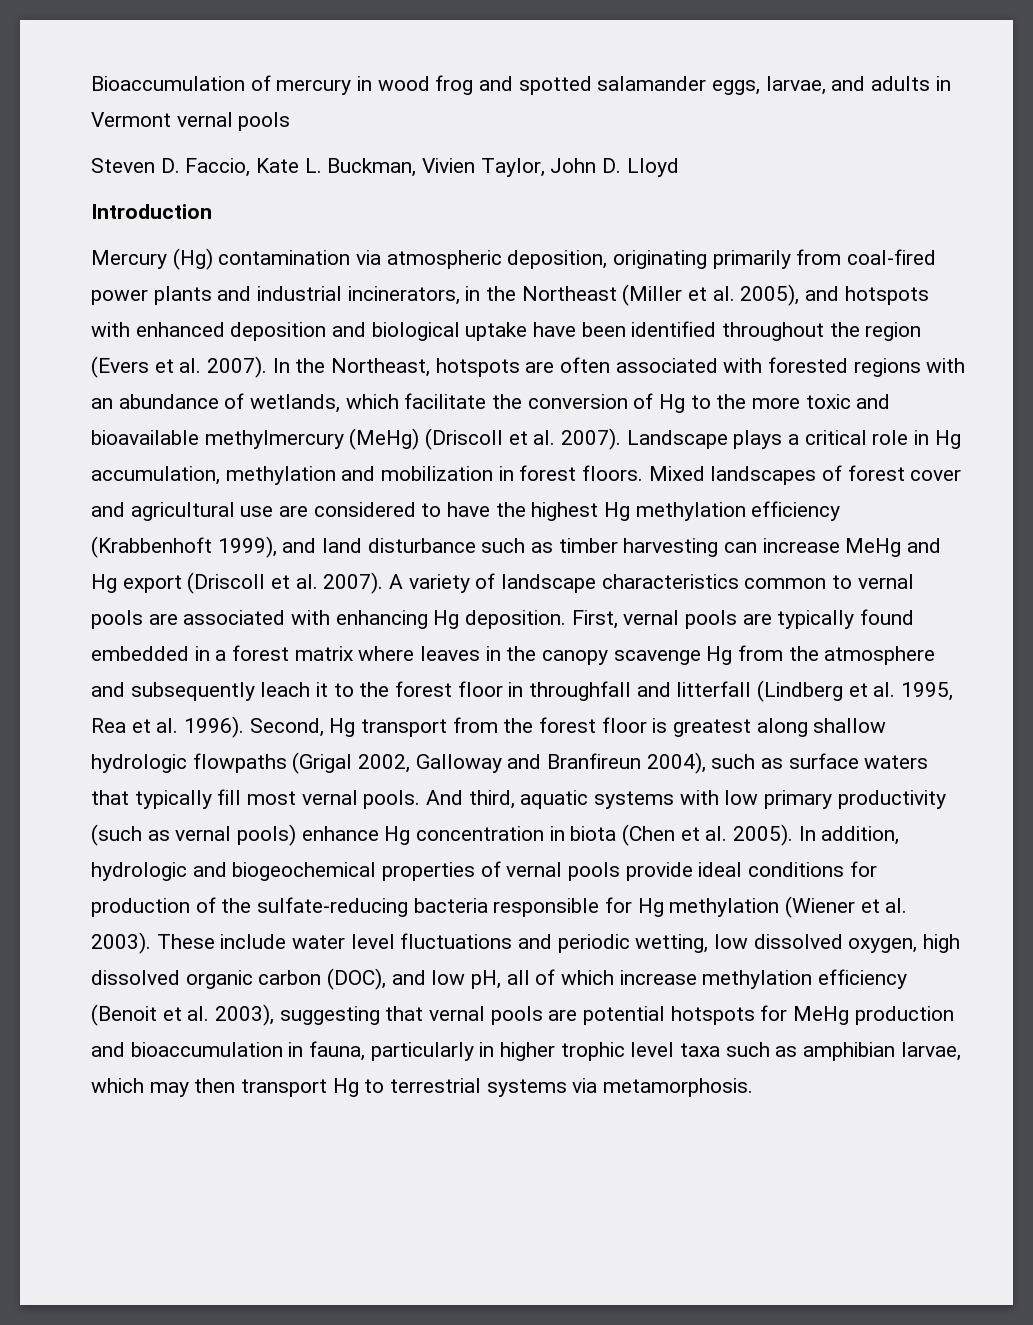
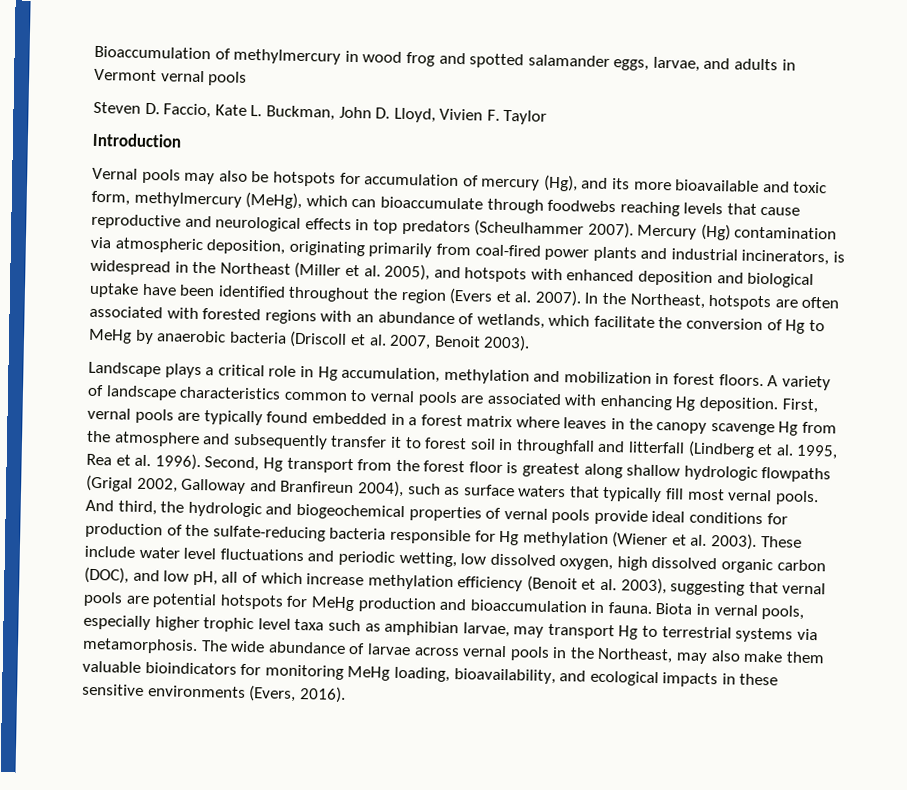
[276,79,352,95] mercury -> [233,48,342,65] methylmercury
[422,158,679,177] [91,204,212,219] Vivien Taylor, John D. Lloyd // Introduction // -> [338,106,548,125] [92,132,182,148] [92,167,828,194] [91,190,801,217] [91,213,634,239] John D. Lloyd, Vivien F. Taylor // Introduction // Vernal pools may also be hotspots for accumulation of mercury (Hg), and its more bioavailable and toxic form, methylmercury (MeHg), which can bioaccumulate through foodwebs reaching levels that cause reproductive and neurological effects in top predators (Scheulhammer 2007).
(460, 295) none -> [833,251,846,263] [90,259,171,276] is widespread
[716,394,891,409] [91,428,622,450] the more toxic and bioavailable methylmercury (MeHg) (Driscoll et al. 2007). -> [88,328,531,352] MeHg by anaerobic bacteria (Driscoll et al. 2007, Benoit 2003). //
[648,465,962,485] [91,501,841,521] [91,536,942,558] [91,572,384,594] Mixed landscapes of forest cover and agricultural use are considered to have the highest Hg methylation efficiency (Krabbenhoft 1999), and land disturbance such as timber harvesting can increase MeHg and Hg export (Driscoll et al. 2007). -> (764, 380) none
[260,682,311,697] leach -> [330,435,388,448] transfer
[359,681,503,697] the forest floor -> [424,437,496,450] forest soil
[520,790,946,809] [91,824,900,846] aquatic systems with low primary productivity (such as vernal pools) enhance Hg concentration in biota (Chen et al. 2005). In addition, -> [160,501,185,513] the
[309,1041,495,1061] fauna, particularly in -> [607,602,805,620] [83,614,151,631] fauna. Biota in vernal pools, especially
[91,1078,236,1097] which may then -> [513,626,545,638] may
(754, 1087) none -> [200,640,825,665] [82,660,779,688] [82,683,346,703] The wide abundance of larvae across vernal pools in the Northeast, may also make them valuable bioindicators for monitoring MeHg loading, bioavailability, and ecological impacts in these sensitive environments (Evers, 2016).

